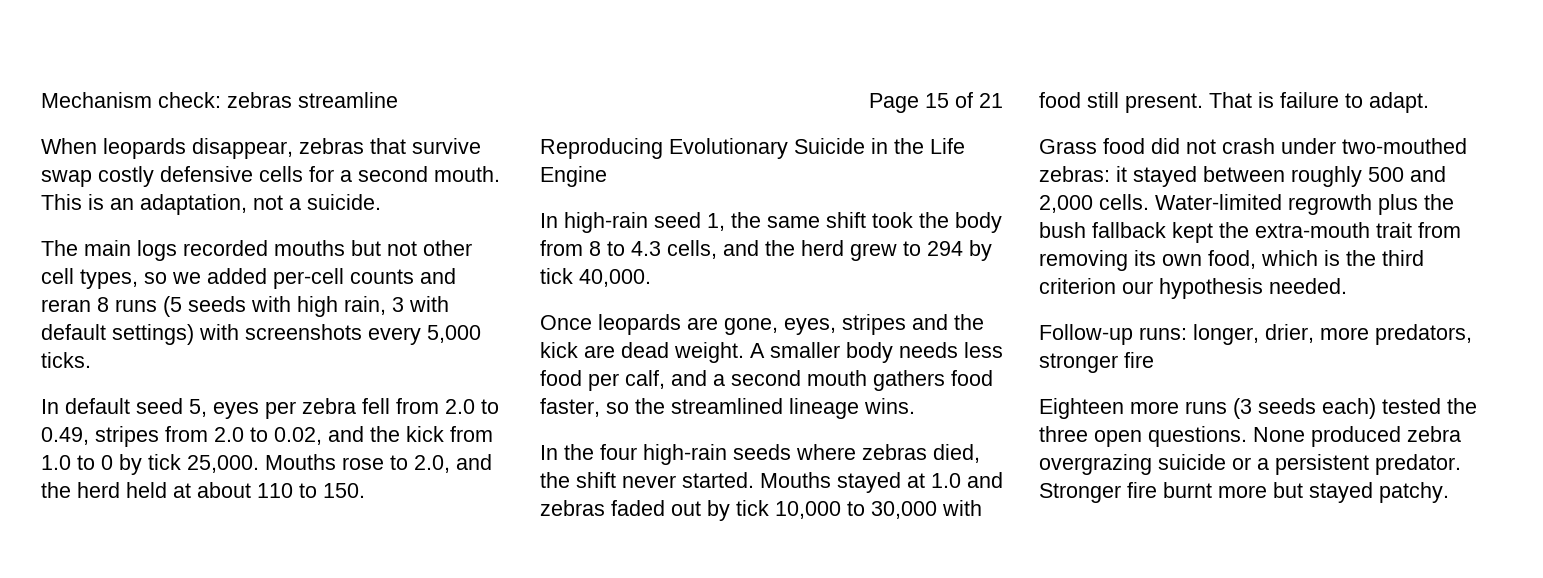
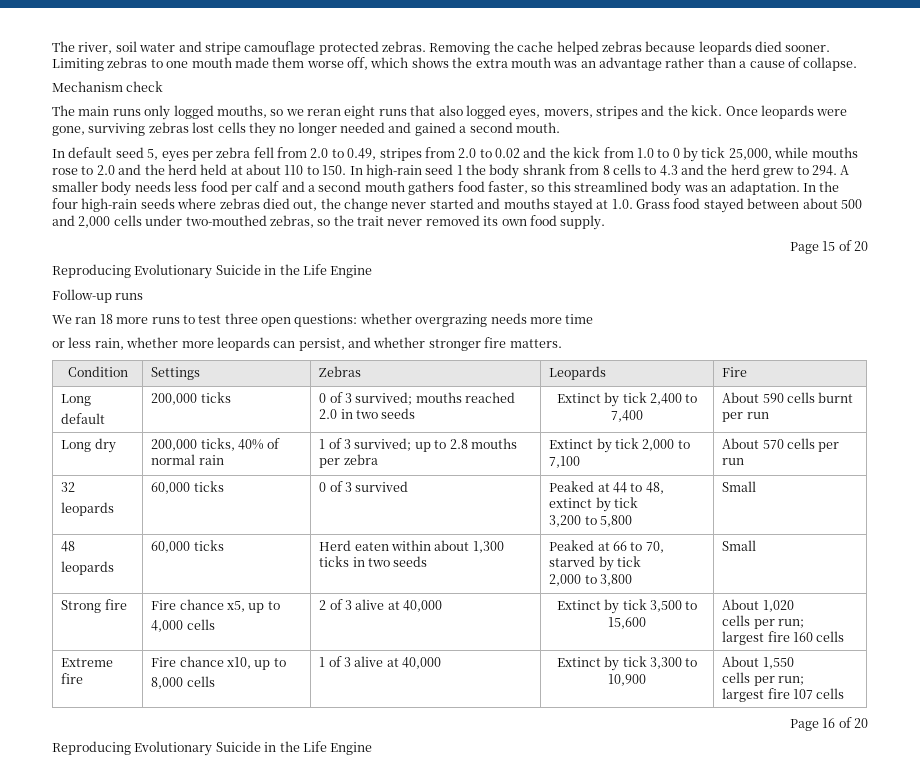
[41,92,398,108] [41,138,481,159] [41,166,500,187] [41,194,381,215] [41,240,472,261] [41,268,456,289] [41,296,449,317] [41,324,481,345] [41,352,91,368] Mechanism check: zebras streamline // When leopards disappear, zebras that survive swap costly defensive cells for a second mouth. This is an adaptation, not a suicide. // The main logs recorded mouths but not other cell types, so we added per-cell counts and reran 8 runs (5 seeds with high rain, 3 with default settings) with screenshots every 5,000 ticks. -> [52,41,831,55] [52,57,858,71] [52,81,164,92] [52,105,848,120] [52,122,560,137] The river, soil water and stripe camouflage protected zebras. Removing the cache helped zebras because leopards died sooner. Limiting zebras to one mouth made them worse off, which shows the extra mouth was an advantage rather than a cause of collapse. // Mechanism check // The main runs only logged mouths, so we reran eight runs that also logged eyes, movers, stripes and the kick. Once leopards were gone, surviving zebras lost cells they no longer needed and gained a second mouth.
[274,427,322,445] 0.02, -> [495,148,520,158] 0.02
[187,454,336,473] 25,000. Mouths -> [728,147,858,160] 25,000, while mouths
[414,455,450,473] 2.0, -> [96,165,115,175] 2.0
(365, 490) none -> [349,164,850,179] [52,181,840,196] [52,198,862,213] [52,215,606,230] In high-rain seed 1 the body shrank from 8 cells to 4.3 and the herd grew to 294. A smaller body needs less food per calf and a second mouth gathers food faster, so this streamlined body was an adaptation. In the four high-rain seeds where zebras died out, the change never started and mouths stayed at 1.0. Grass food stayed between about 500 and 2,000 cells under two-mouthed zebras, so the trait never removed its own food supply.
[979,93,1003,108] 21 -> [854,241,868,251] 20
[540,212,1002,233] [540,240,992,261] [540,268,651,287] [540,314,984,335] [540,342,1003,363] [540,370,993,391] [540,398,915,419] [540,444,980,465] [540,472,1003,493] [540,500,982,521] [1039,92,1429,113] [1039,138,1467,154] [1039,166,1446,187] [1039,194,1454,215] [1039,222,1461,243] [1039,250,1424,271] [1039,278,1347,299] [1039,324,1472,345] [1039,352,1154,373] [1039,398,1477,419] [1039,426,1461,447] [1039,454,1461,475] [1039,482,1449,503] In high-rain seed 1, the same shift took the body from 8 to 4.3 cells, and the herd grew to 294 by tick 40,000. // Once leopards are gone, eyes, stripes and the kick are dead weight. A smaller body needs less food per calf, and a second mouth gathers food faster, so the streamlined lineage wins. // In the four high-rain seeds where zebras died, the shift never started. Mouths stayed at 1.0 and zebras faded out by tick 10,000 to 30,000 with food still present. That is failure to adapt. // Grass food did not crash under two-mouthed zebras: it stayed between roughly 500 and 2,000 cells. Water-limited regrowth plus the bush fallback kept the extra-mouth trait from removing its own food, which is the third criterion our hypothesis needed. // Follow-up runs: longer, drier, more predators, stronger fire // Eighteen more runs (3 seeds each) tested the three open questions. None produced zebra overgrazing suicide or a persistent predator. Stronger fire burnt more but stayed patchy. -> [52,289,144,303] [52,313,594,327] [52,337,562,351] [67,366,128,377] [151,367,201,380] [319,366,362,377] [549,366,607,380] [722,367,748,377] [61,394,92,406] [61,413,106,424] [151,392,231,405] [319,392,516,405] [319,408,416,419] [556,392,698,407] [611,410,643,422] [722,392,854,403] [722,412,769,422] [61,438,116,453] [151,438,281,451] [151,454,224,465] [319,438,517,452] [319,454,378,468] [549,438,690,453] [549,456,581,468] [722,438,840,452] [722,458,745,465] [61,482,76,492] [61,502,115,516] [151,481,224,494] [319,481,409,492] [549,481,664,494] [549,497,639,512] [549,515,633,527] [722,481,757,492] [61,541,76,552] [61,561,115,575] [151,540,224,553] [319,540,504,553] [319,556,428,567] [549,540,664,553] [549,556,642,571] [549,574,633,586] [722,540,757,551] [61,599,127,613] [151,599,280,613] [151,619,215,632] [319,599,443,612] [556,599,698,614] [608,617,646,629] [722,599,794,612] [722,615,805,629] [722,631,845,645] [61,658,114,667] [61,673,84,684] [151,656,286,670] [151,676,215,689] [319,656,442,669] [556,656,698,671] [608,674,646,686] [722,656,794,669] [722,672,805,686] [722,688,845,702] [789,717,868,731] [52,741,373,756] Follow-up runs // We ran 18 more runs to test three open questions: whether overgrazing needs more time // or less rain, whether more leopards can persist, and whether stronger fire matters. // Condition | Settings | Zebras | Leopards | Fire // Long // default | 200,000 ticks | 0 of 3 survived; mouths reached 2.0 in two seeds | Extinct by tick 2,400 to 7,400 | About 590 cells burnt per run // Long dry | 200,000 ticks, 40% of normal rain | 1 of 3 survived; up to 2.8 mouths per zebra | Extinct by tick 2,000 to 7,100 | About 570 cells per run // 32 // leopards | 60,000 ticks | 0 of 3 survived | Peaked at 44 to 48, extinct by tick // 3,200 to 5,800 | Small // 48 // leopards | 60,000 ticks | Herd eaten within about 1,300 ticks in two seeds | Peaked at 66 to 70, starved by tick // 2,000 to 3,800 | Small // Strong fire | Fire chance x5, up to // 4,000 cells | 2 of 3 alive at 40,000 | Extinct by tick 3,500 to 15,600 | About 1,020 // cells per run; // largest fire 160 cells // Extreme fire | Fire chance x10, up to // 8,000 cells | 1 of 3 alive at 40,000 | Extinct by tick 3,300 to 10,900 | About 1,550 // cells per run; // largest fire 107 cells // Page 16 of 20 // Reproducing Evolutionary Suicide in the Life Engine

